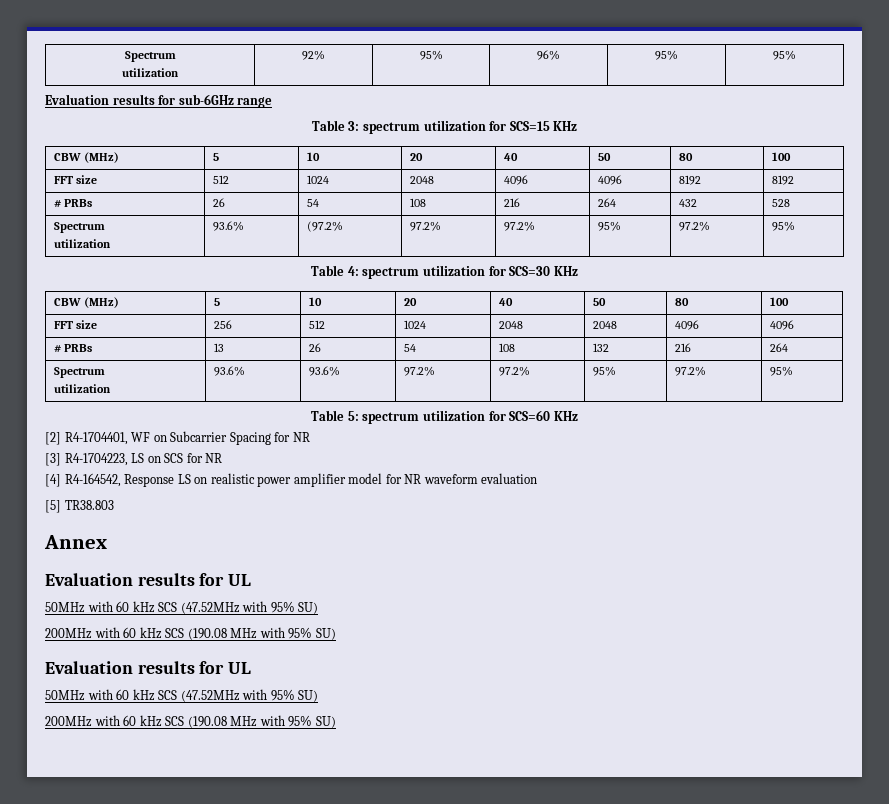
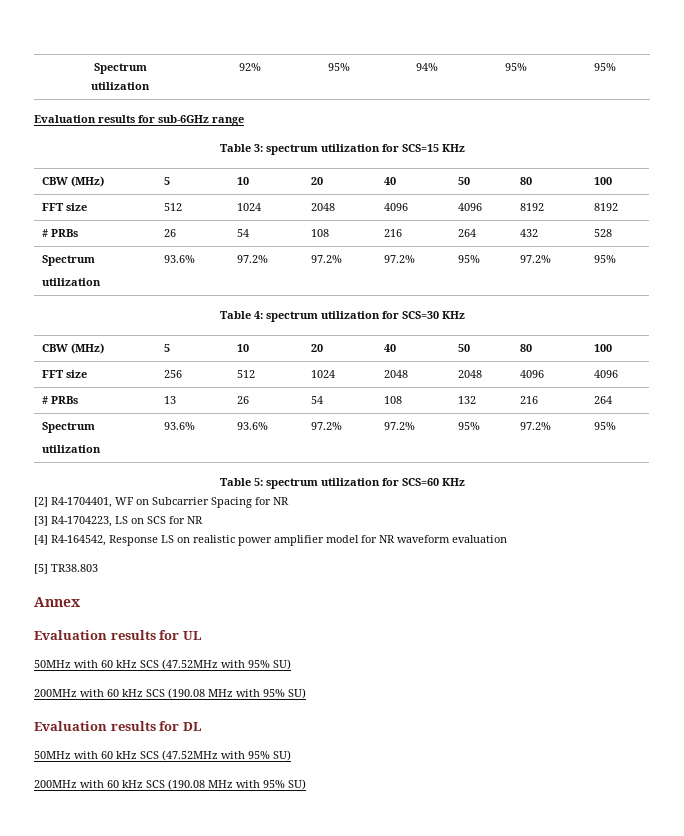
[537,50,560,60] 96% -> [416,63,438,71] 94%
[307,221,344,232] (97.2% -> [236,255,268,263] 97.2%
[228,662,252,674] UL -> [182,722,202,731] DL

